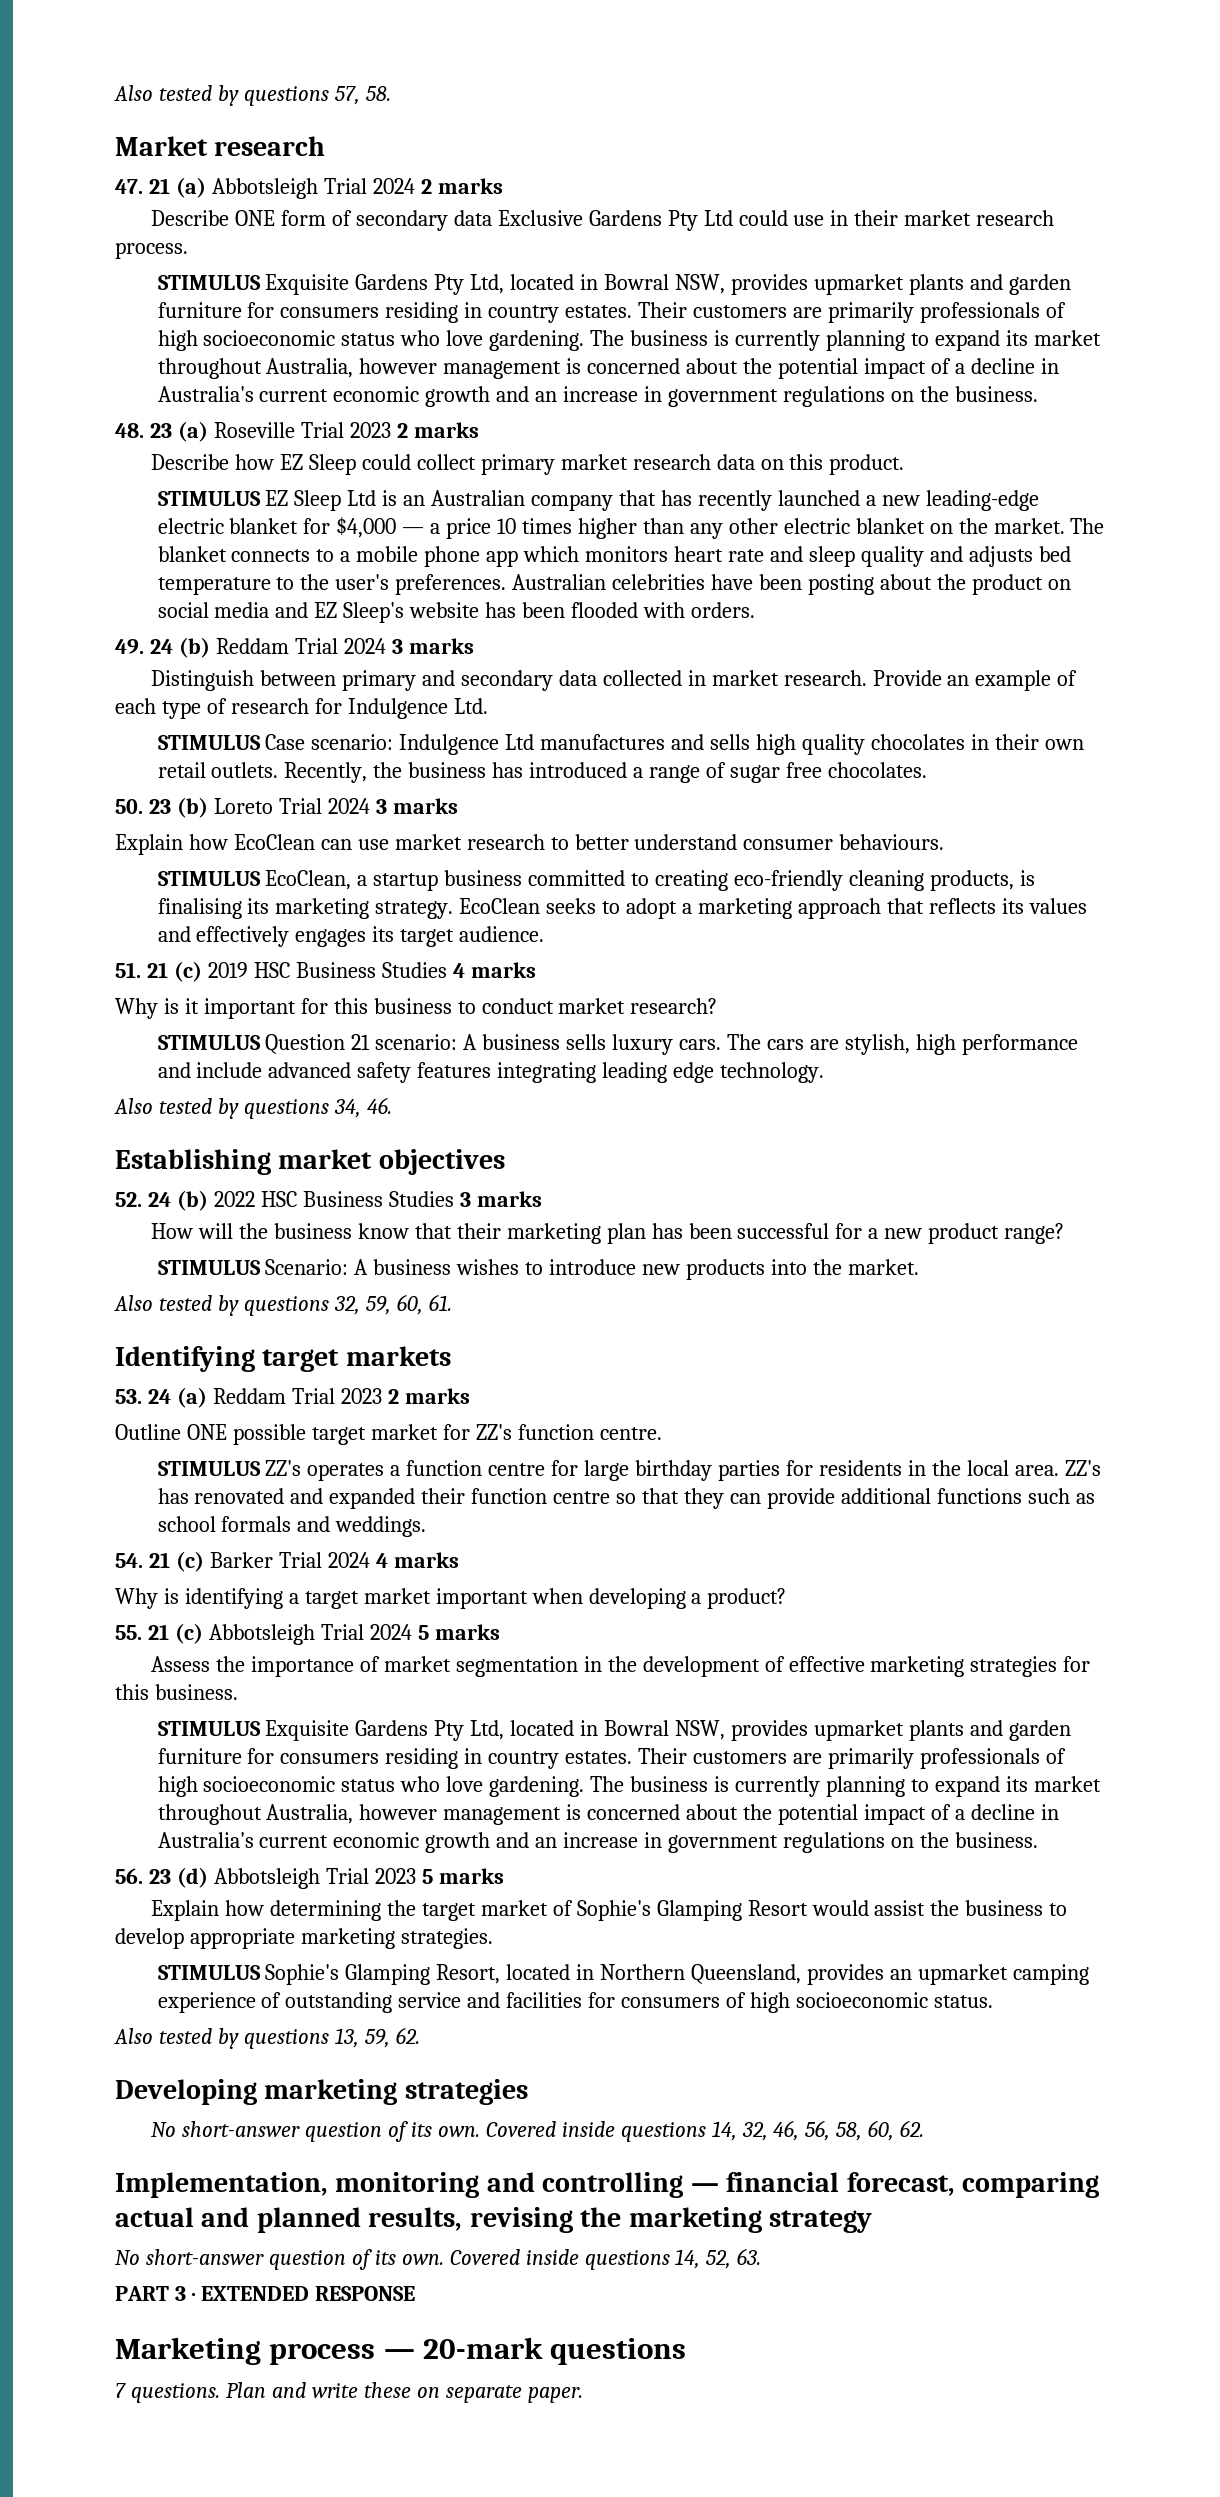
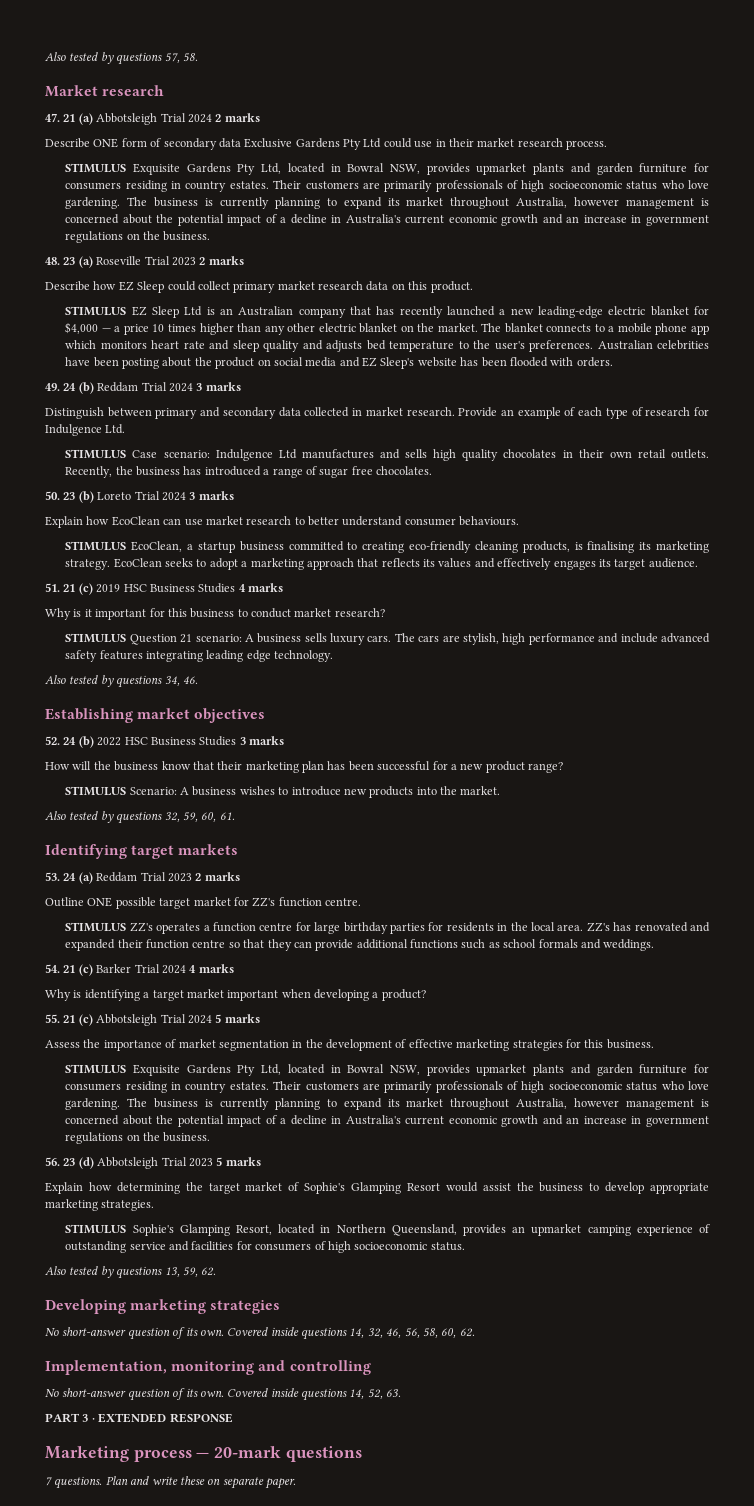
[690,2172,1099,2198] [115,2207,872,2233] — financial forecast, comparing actual and planned results, revising the marketing strategy -> (371, 1367) none

